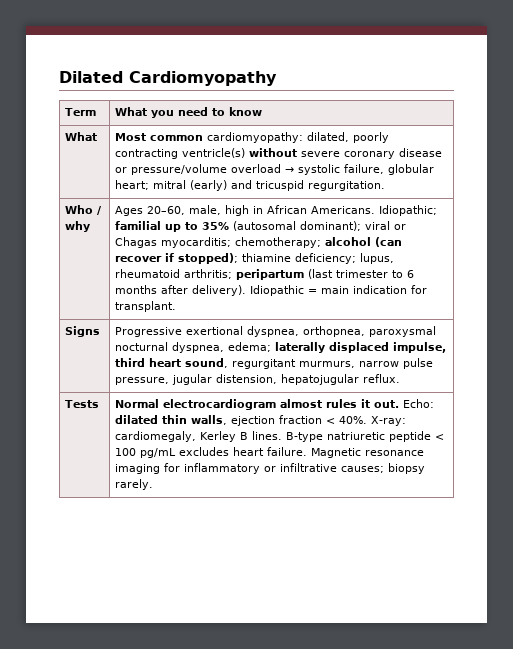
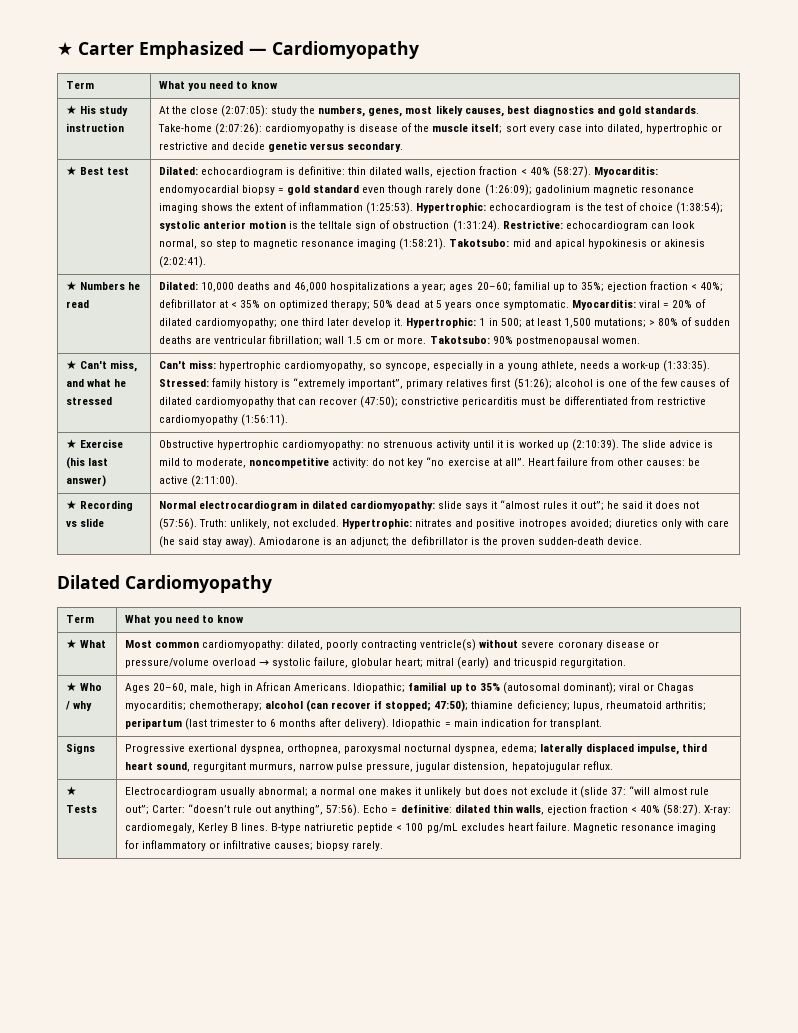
(59, 77) none -> [57,41,419,59] [65,81,94,89] [158,81,278,91] [65,105,128,116] [65,123,124,132] [158,105,700,117] [157,123,723,135] [158,141,404,152] [65,166,129,176] [158,166,658,178] [158,184,694,196] [158,202,724,214] [158,220,695,232] [158,238,706,250] [158,256,206,268] [65,281,140,291] [65,300,89,308] [158,281,724,292] [158,299,707,310] [158,317,731,328] [158,335,640,346] [65,360,137,372] [65,379,126,387] [65,397,112,405] [158,360,711,372] [158,378,731,390] [158,396,706,408] [158,414,288,426] [65,439,123,449] [65,457,108,469] [65,475,106,487] [158,439,714,451] [158,457,701,468] [158,475,238,487] [65,500,133,511] [65,518,104,527] [158,500,700,511] [158,518,730,530] [158,536,643,548] ★ Carter Emphasized — Cardiomyopathy // Term | What you need to know // ★ His study instruction | At the close (2:07:05): study the numbers, genes, most likely causes, best diagnostics and gold standards. Take-home (2:07:26): cardiomyopathy is disease of the muscle itself; sort every case into dilated, hypertrophic or restrictive and decide genetic versus secondary. // ★ Best test | Dilated: echocardiogram is definitive: thin dilated walls, ejection fraction < 40% (58:27). Myocarditis: endomyocardial biopsy = gold standard even though rarely done (1:26:09); gadolinium magnetic resonance imaging shows the extent of inflammation (1:25:53). Hypertrophic: echocardiogram is the test of choice (1:38:54); systolic anterior motion is the telltale sign of obstruction (1:31:24). Restrictive: echocardiogram can look normal, so step to magnetic resonance imaging (1:58:21). Takotsubo: mid and apical hypokinesis or akinesis (2:02:41). // ★ Numbers he read | Dilated: 10,000 deaths and 46,000 hospitalizations a year; ages 20–60; familial up to 35%; ejection fraction < 40%; defibrillator at < 35% on optimized therapy; 50% dead at 5 years once symptomatic. Myocarditis: viral = 20% of dilated cardiomyopathy; one third later develop it. Hypertrophic: 1 in 500; at least 1,500 mutations; > 80% of sudden deaths are ventricular fibrillation; wall 1.5 cm or more. Takotsubo: 90% postmenopausal women. // ★ Can't miss, and what he stressed | Can't miss: hypertrophic cardiomyopathy, so syncope, especially in a young athlete, needs a work-up (1:33:35). Stressed: family history is “extremely important”, primary relatives first (51:26); alcohol is one of the few causes of dilated cardiomyopathy that can recover (47:50); constrictive pericarditis must be differentiated from restrictive cardiomyopathy (1:56:11). // ★ Exercise (his last answer) | Obstructive hypertrophic cardiomyopathy: no strenuous activity until it is worked up (2:10:39). The slide advice is mild to moderate, noncompetitive activity: do not key “no exercise at all”. Heart failure from other causes: be active (2:11:00). // ★ Recording vs slide | Normal electrocardiogram in dilated cardiomyopathy: slide says it “almost rules it out”; he said it does not (57:56). Truth: unlikely, not excluded. Hypertrophic: nitrates and positive inotropes avoided; diuretics only with care (he said stay away). Amiodarone is an adjunct; the defibrillator is the proven sudden-death device. //
(262, 111) none -> [65,639,77,649] ★
(385, 186) none -> [65,682,77,692] ★
[177,253,238,264] stopped); -> [385,700,469,712] stopped; 47:50);
(400, 378) none -> [65,786,77,796] ★
[114,399,434,410] Normal electrocardiogram almost rules it out. Echo: -> [124,786,710,798] [124,804,452,816] Electrocardiogram usually abnormal; a normal one makes it unlikely but does not exclude it (slide 37: “will almost rule out”; Carter: “doesn’t rule out anything”, 57:56). Echo = definitive:
[338,416,367,424] 40%. -> [640,804,702,816] 40% (58:27).

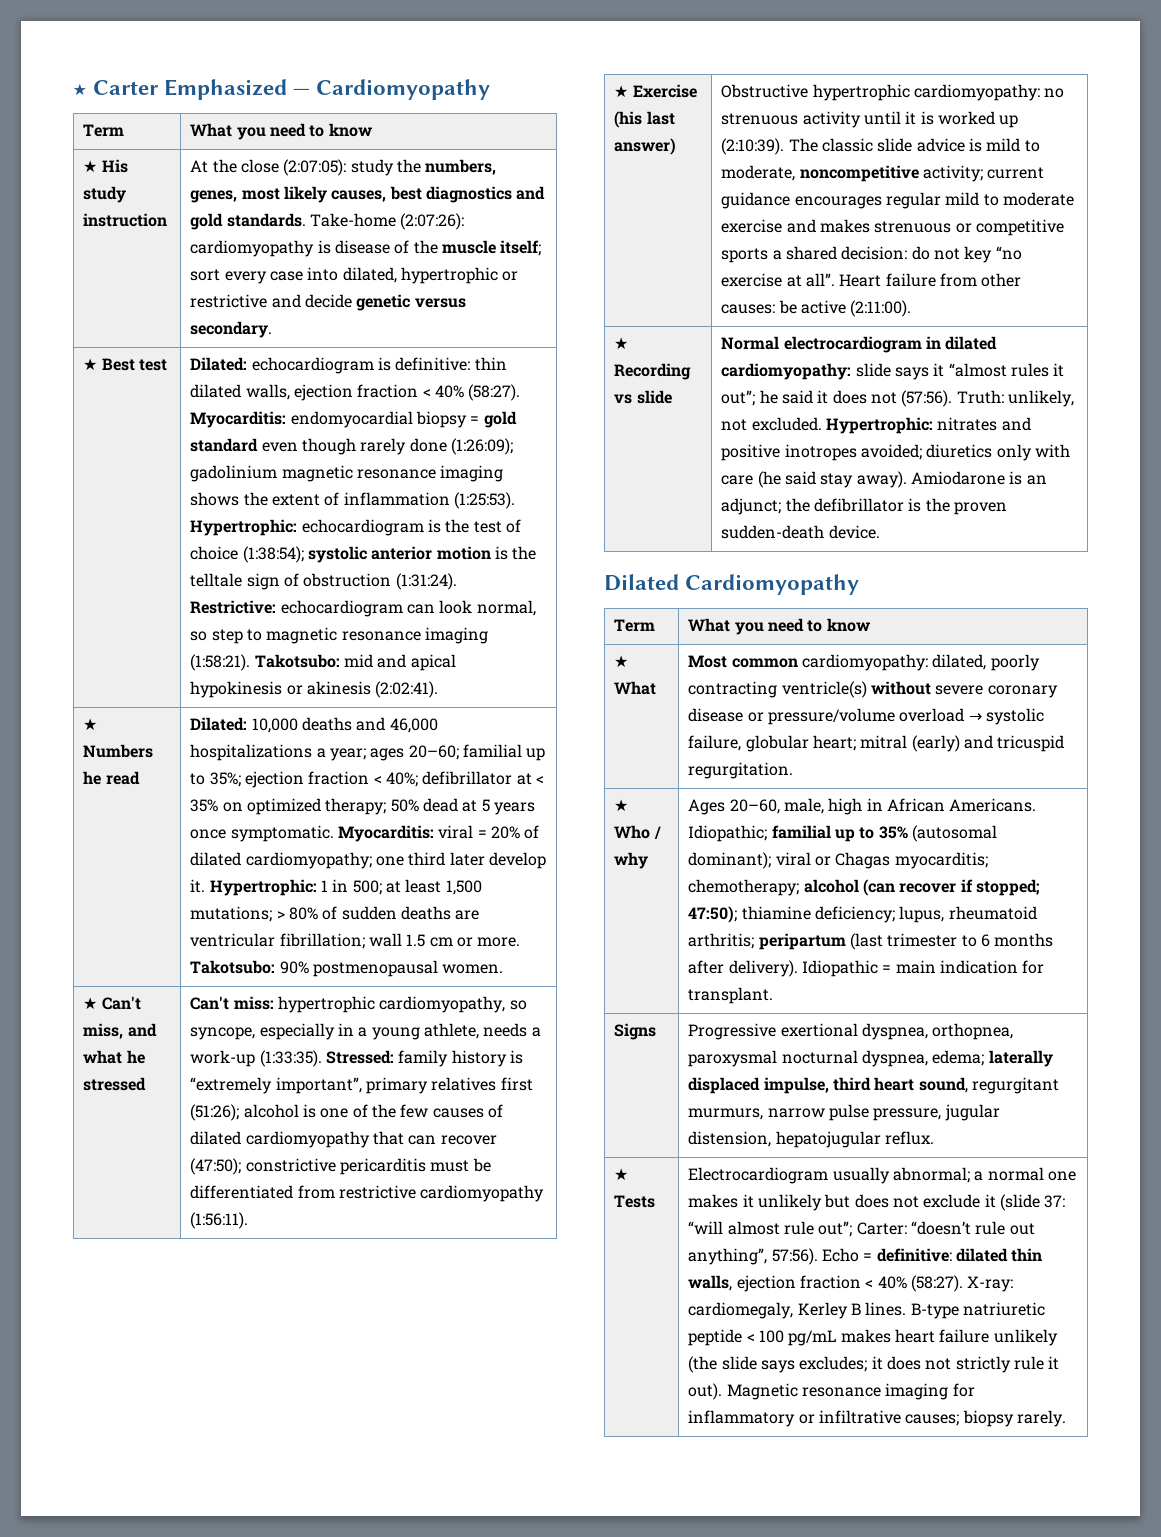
(639, 444) none -> [822,138,874,152] classic
[331,458,369,468] activity: -> [923,165,1045,182] [721,192,1075,209] [721,219,1065,236] [721,246,908,263] activity; current guidance encourages regular mild to moderate exercise and makes strenuous or competitive sports a shared decision:
[460,822,570,831] excludes heart failure. -> [840,1329,1058,1346] [688,1356,1060,1373] [688,1383,723,1400] makes heart failure unlikely (the slide says excludes; it does not strictly rule it out).

